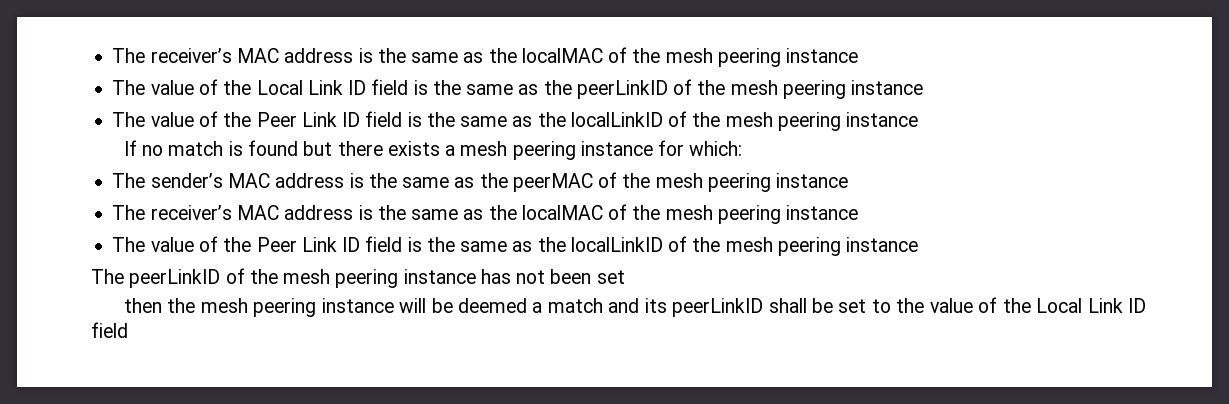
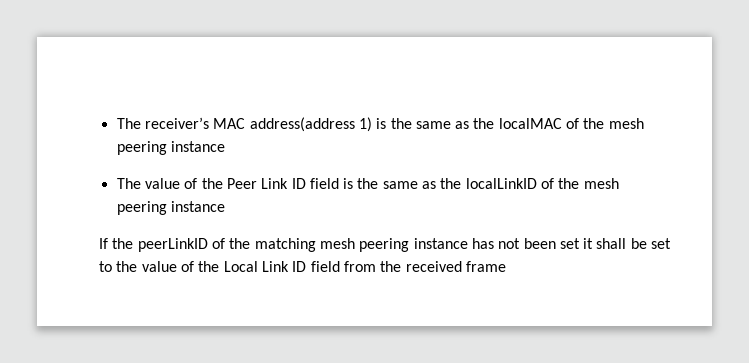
[112,47,859,67] [112,79,924,99] [112,111,919,131] [123,140,743,160] [112,172,849,192] [112,205,354,220] The receiver’s MAC address is the same as the localMAC of the mesh peering instance // The value of the Local Link ID field is the same as the peerLinkID of the mesh peering instance // The value of the Peer Link ID field is the same as the localLinkID of the mesh peering instance // If no match is found but there exists a mesh peering instance for which: // The sender’s MAC address is the same as the peerMAC of the mesh peering instance // The receiver’s MAC address -> [116,117,372,132] The receiver’s MAC address(address 1)
[91,268,278,288] The peerLinkID of the -> [99,238,316,252] If the peerLinkID of the matching
[123,298,764,317] // then the mesh peering instance will be deemed a match and its peerLinkID -> [583,238,594,249] it
(128, 330) none -> [343,261,506,272] from the received frame

